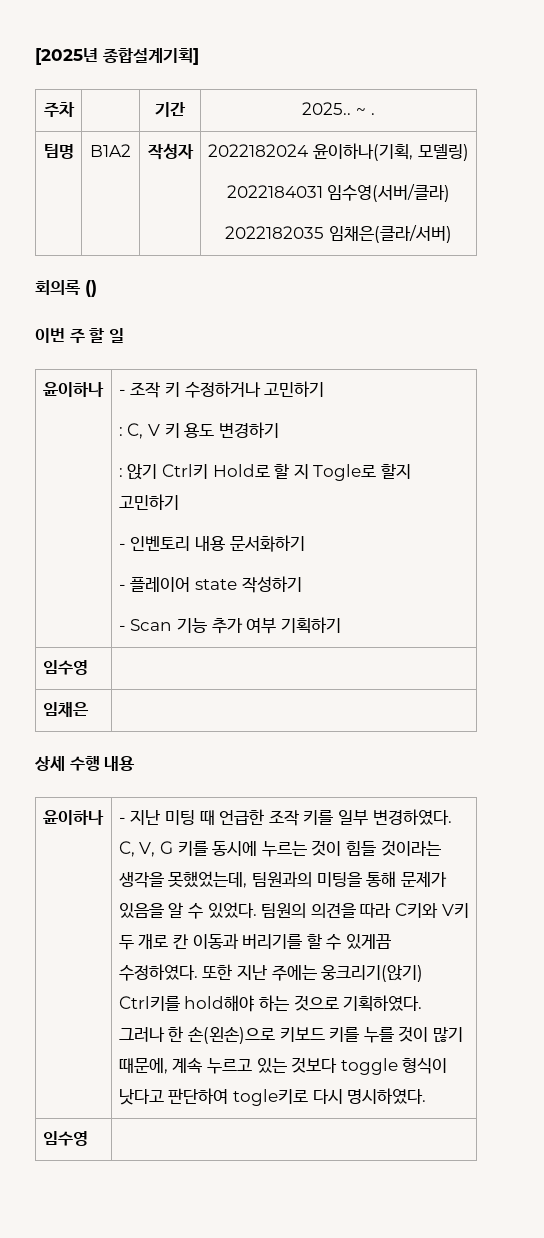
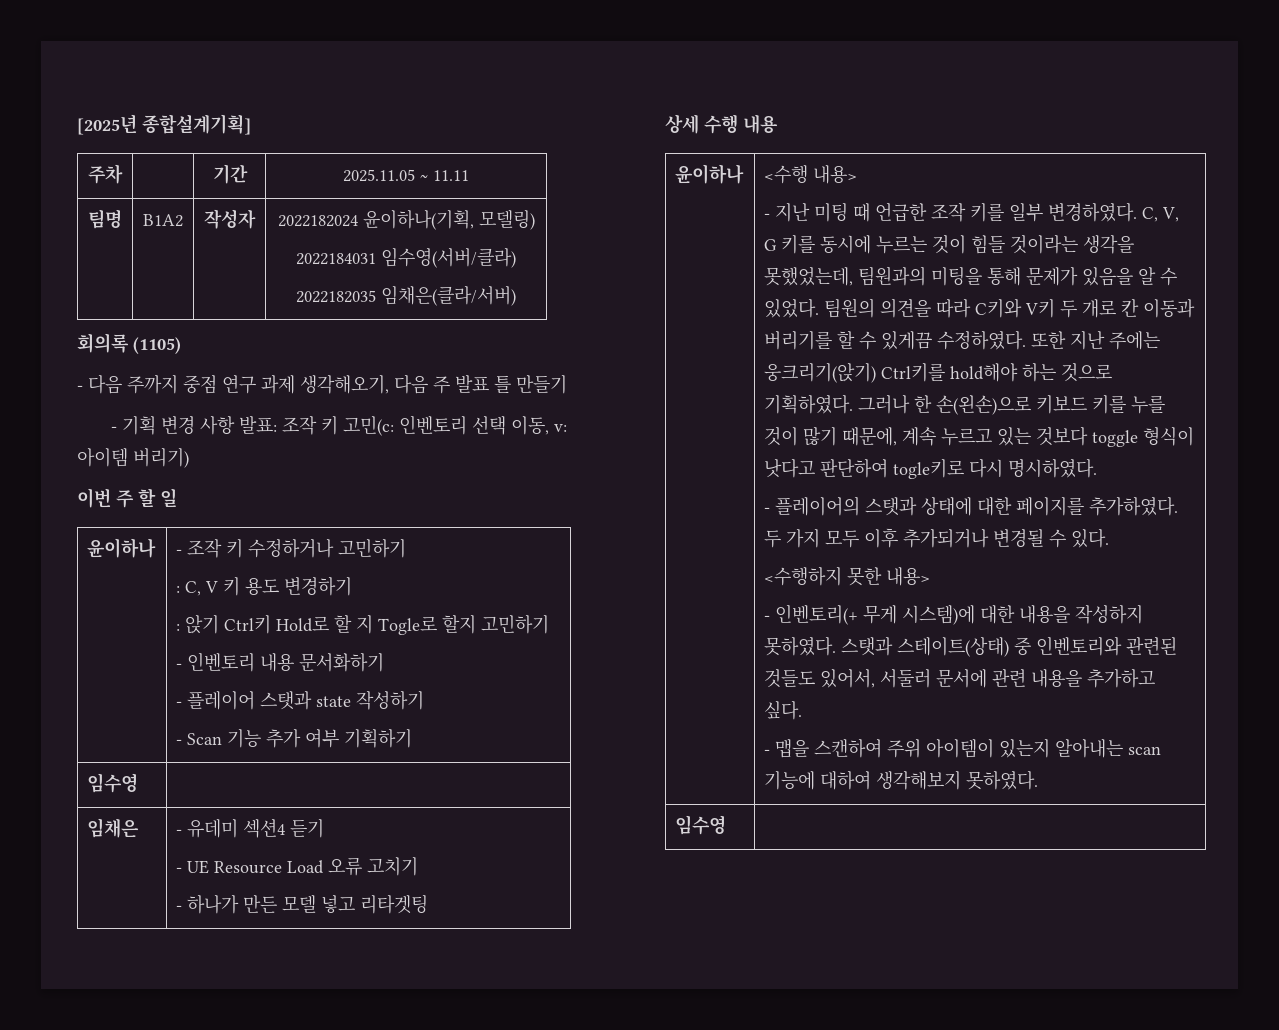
[302,102,375,115] 2025.. ~ . -> [343,169,469,182] 2025.11.05 ~ 11.11
[84,280,97,297] () -> [133,337,181,354] [77,374,567,394] [111,415,568,436] [77,448,189,468] (1105) // - 다음 주까지 중점 연구 과제 생각해오기, 다음 주 발표 틀 만들기 // - 기획 변경 사항 발표: 조작 키 고민(c: 인벤토리 선택 이동, v: 아이템 버리기)
(191, 584) none -> [260,691,313,710] 스탯과
(89, 709) none -> [176,819,325,838] [176,857,419,876] [176,894,429,914] - 유데미 섹션4 듣기 // - UE Resource Load 오류 고치기 // - 하나가 만든 모델 넣고 리타겟팅
(104, 817) none -> [764,165,858,184] <수행 내용> //
(427, 1096) none -> [764,496,1179,516] [764,528,1110,548] [764,566,931,586] [764,604,1144,625] [764,636,1178,657] [764,668,1156,688] [764,700,803,720] [764,738,1162,758] [764,770,1039,790] // - 플레이어의 스탯과 상태에 대한 페이지를 추가하였다. 두 가지 모두 이후 추가되거나 변경될 수 있다. // <수행하지 못한 내용> // - 인벤토리(+ 무게 시스템)에 대한 내용을 작성하지 못하였다. 스탯과 스테이트(상태) 중 인벤토리와 관련된 것들도 있어서, 서둘러 문서에 관련 내용을 추가하고 싶다. // - 맵을 스캔하여 주위 아이템이 있는지 알아내는 scan 기능에 대하여 생각해보지 못하였다.

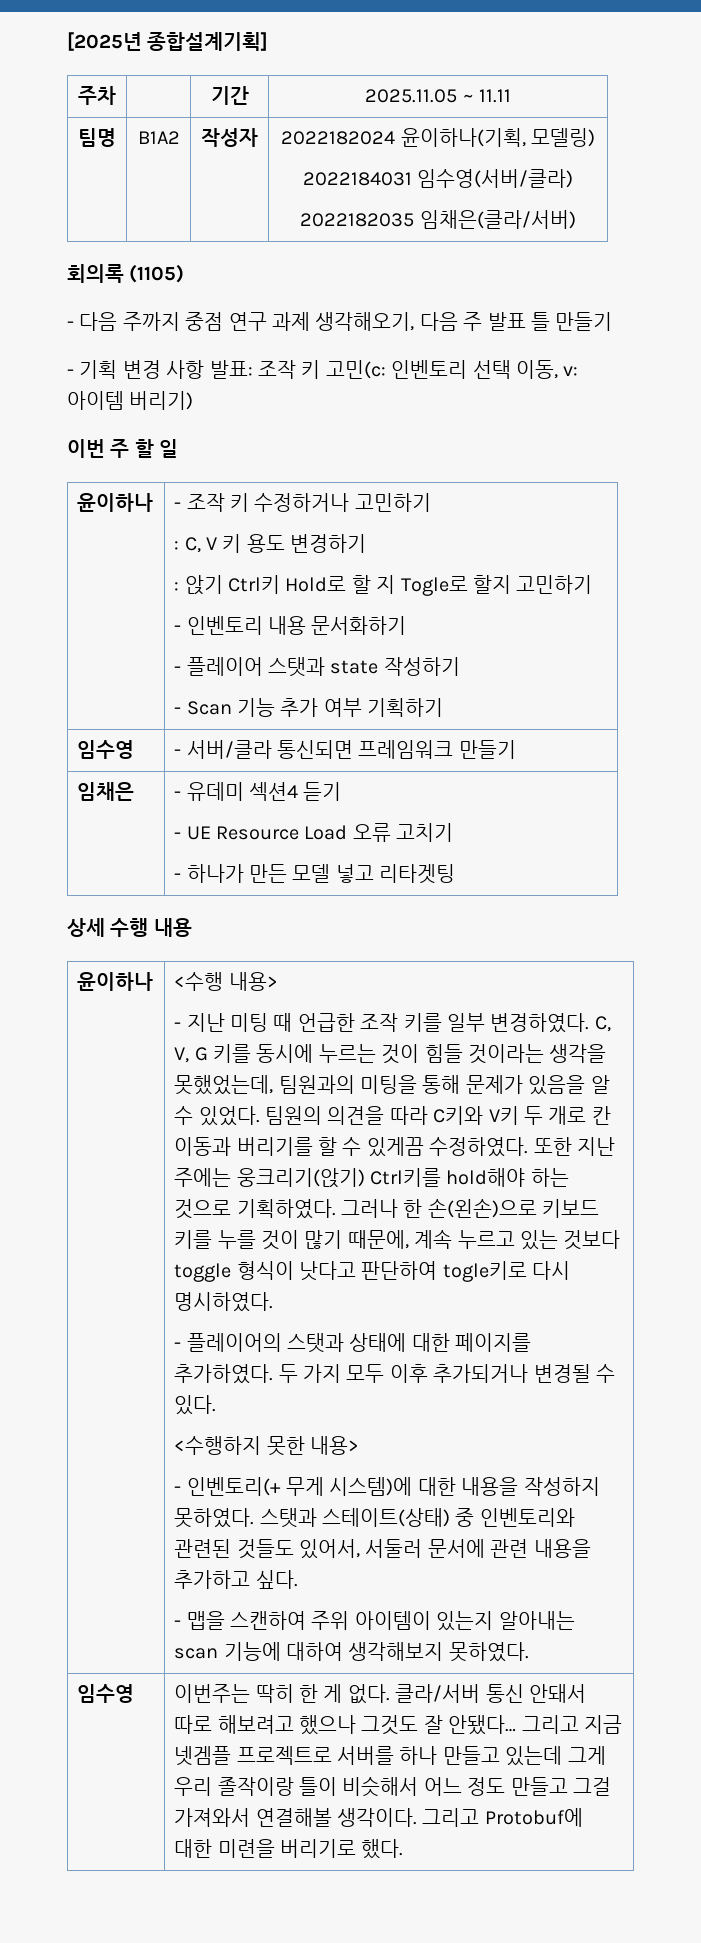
(139, 783) none -> [174,740,516,759] - 서버/클라 통신되면 프레임워크 만들기
(727, 825) none -> [174,1684,587,1704] [174,1715,623,1735] [174,1746,606,1766] [174,1776,612,1797] [174,1808,583,1827] [174,1839,404,1859] 이번주는 딱히 한 게 없다. 클라/서버 통신 안돼서 따로 해보려고 했으나 그것도 잘 안됐다… 그리고 지금 넷겜플 프로젝트로 서버를 하나 만들고 있는데 그게 우리 졸작이랑 틀이 비슷해서 어느 정도 만들고 그걸 가져와서 연결해볼 생각이다. 그리고 Protobuf에 대한 미련을 버리기로 했다.

